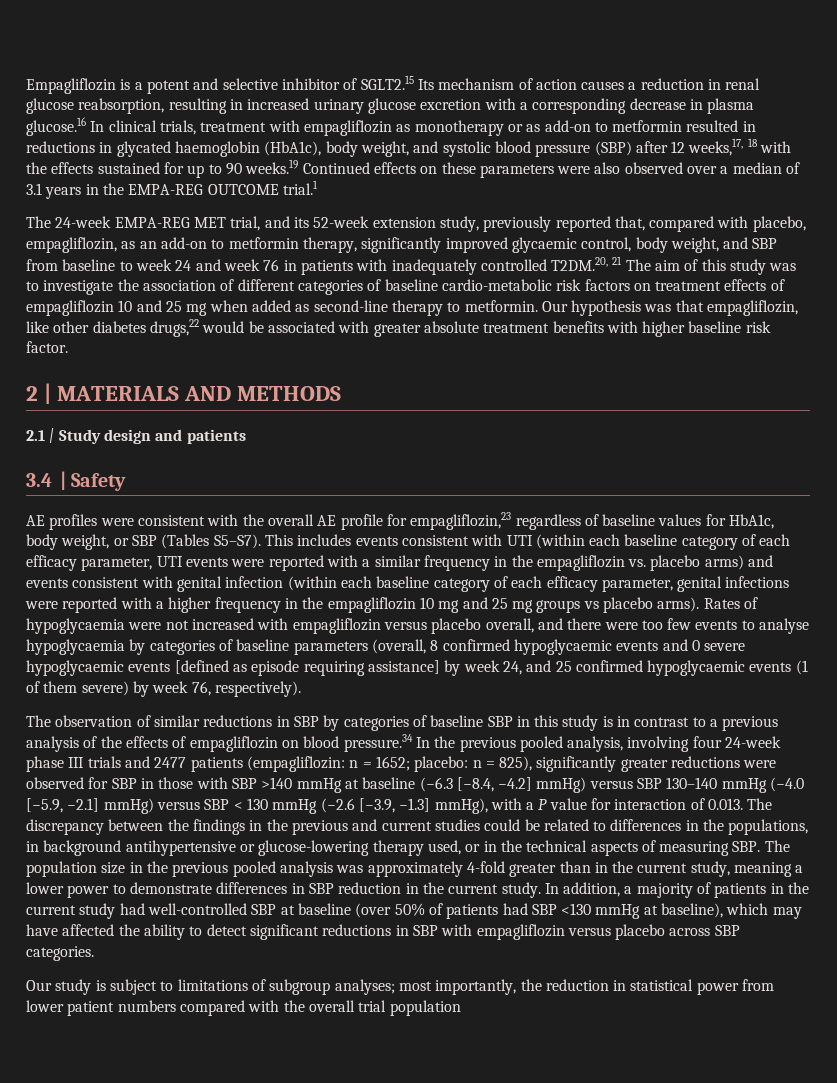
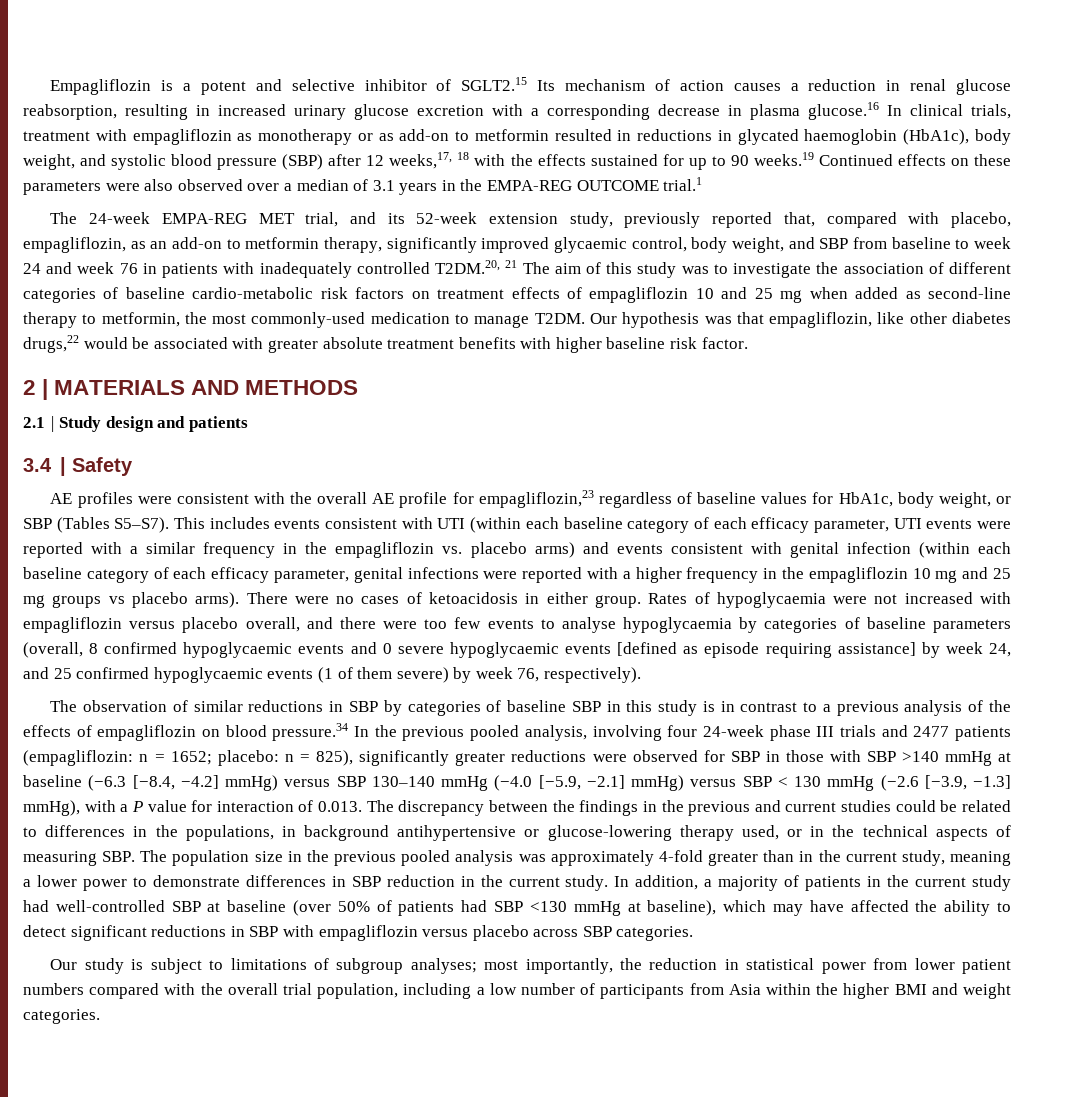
[464,300,538,312] metformin. -> [101,312,585,328] metformin, the most commonly-used medication to manage T2DM.
(700, 604) none -> [246,592,641,608] There were no cases of ketoacidosis in either group.
[389,1000,461,1016] population -> [317,983,1012,999] [23,1009,100,1024] population, including a low number of participants from Asia within the higher BMI and weight categories.

